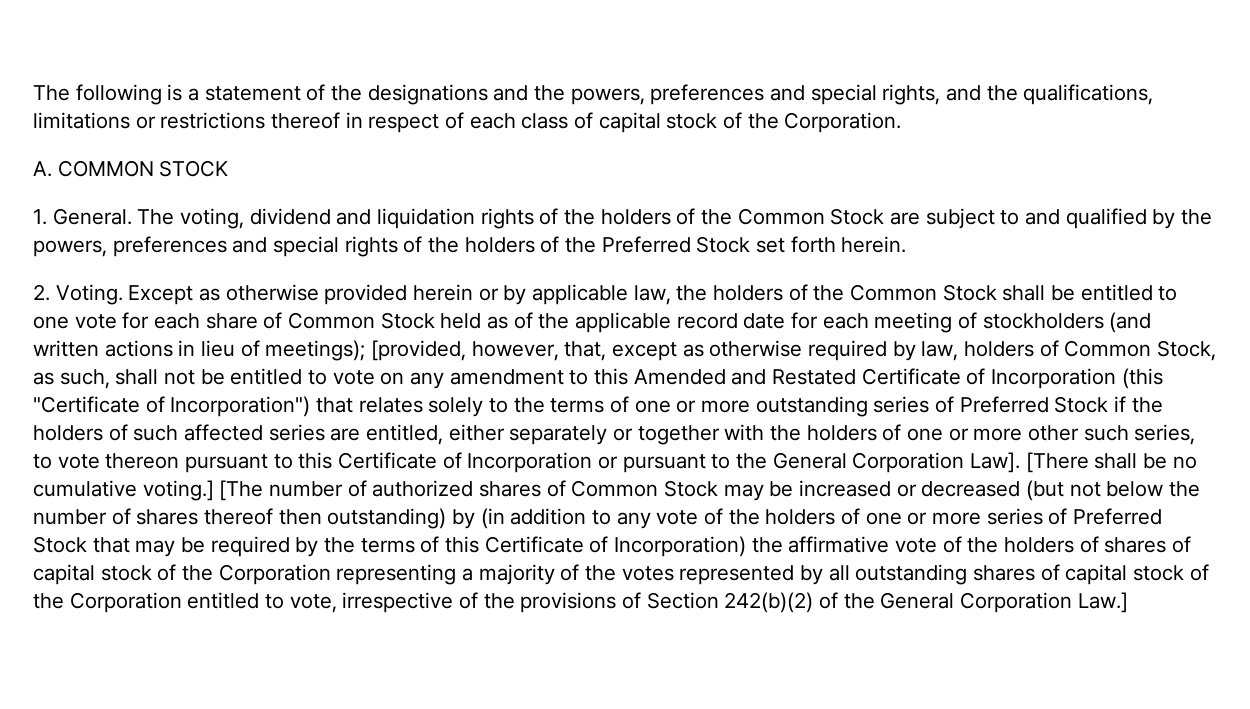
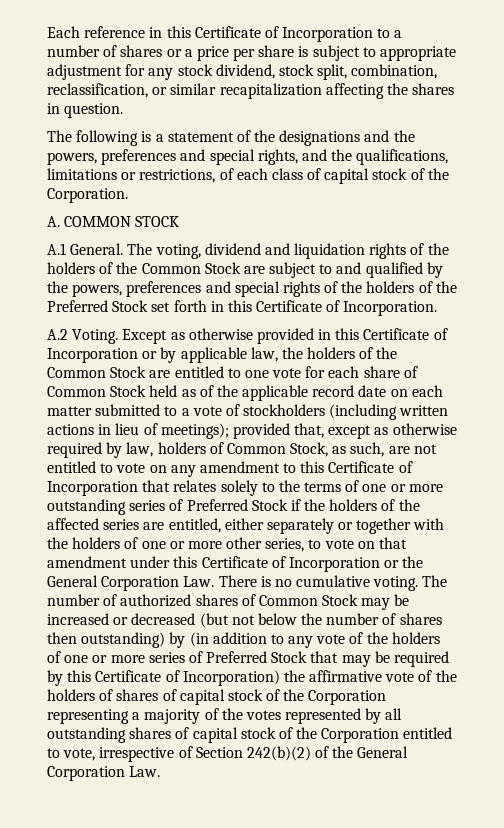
(33, 93) none -> [47,26,403,42] [47,45,457,61] [47,64,438,80] [47,83,455,99] [47,103,124,118] Each reference in this Certificate of Incorporation to a number of shares or a price per share is subject to appropriate adjustment for any stock dividend, stock split, combination, reclassification, or similar recapitalization affecting the shares in question. //
[160,112,440,133] restrictions thereof in respect -> [139,169,216,183] restrictions,
[33,209,47,225] 1. -> [47,243,66,255] A.1
[841,236,907,253] [33,284,50,301] herein. // 2. -> [210,300,438,316] [47,329,68,340] in this Certificate of Incorporation. // A.2
[413,284,474,301] herein -> [318,328,448,340] [47,348,138,363] in this Certificate of Incorporation
[1002,285,1076,301] shall be -> [149,370,171,378] are
[791,312,953,333] for each meeting -> [390,385,443,397] [47,404,222,416] on each matter submitted to a vote
[1109,312,1152,333] (and -> [329,404,398,420] (including
[371,340,559,361] [provided, however, -> [232,423,290,439] provided
[115,369,225,385] shall not be -> [388,444,437,454] are not
[633,368,1163,389] [33,396,311,417] Amended and Restated Certificate of Incorporation (this "Certificate of Incorporation") -> [328,461,413,473] [47,481,138,496] Certificate of Incorporation
[133,425,179,441] such -> [398,499,420,511] the
[1083,425,1129,441] such -> (263, 543) none
[105,452,1197,473] [33,480,264,501] thereon pursuant to this Certificate of Incorporation or pursuant to the General Corporation Law]. [There shall be no cumulative voting.] [The -> [357,537,408,549] [47,556,424,572] [47,575,448,591] on that amendment under this Certificate of Incorporation or the General Corporation Law. There is no cumulative voting. The
[204,508,274,525] thereof -> (442, 619) none
[324,536,440,553] the terms of -> (63, 678) none
[483,592,642,613] the provisions of -> (193, 752) none
[1077,592,1128,613] Law.] -> [129,766,161,777] Law.

